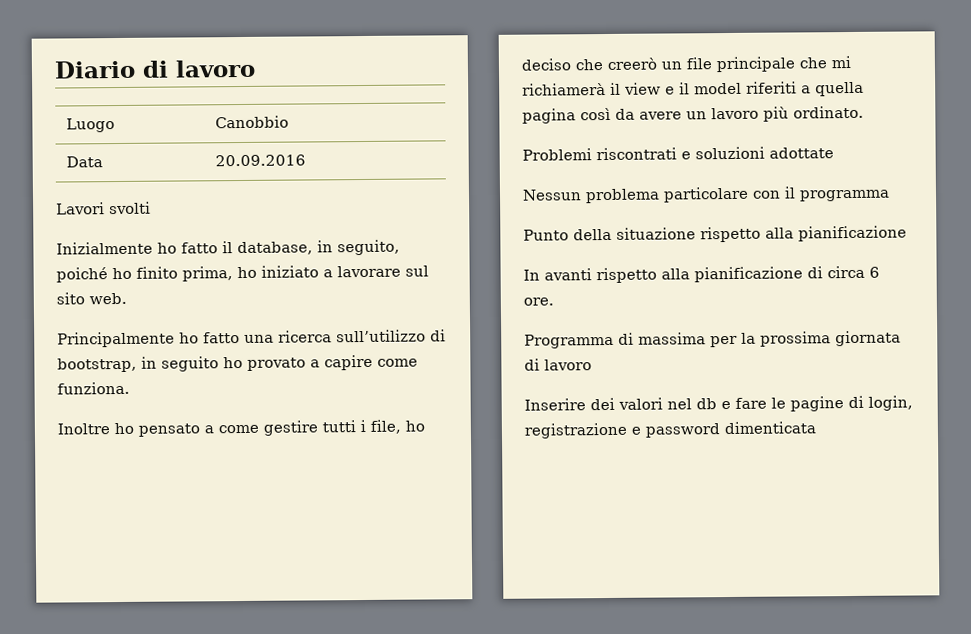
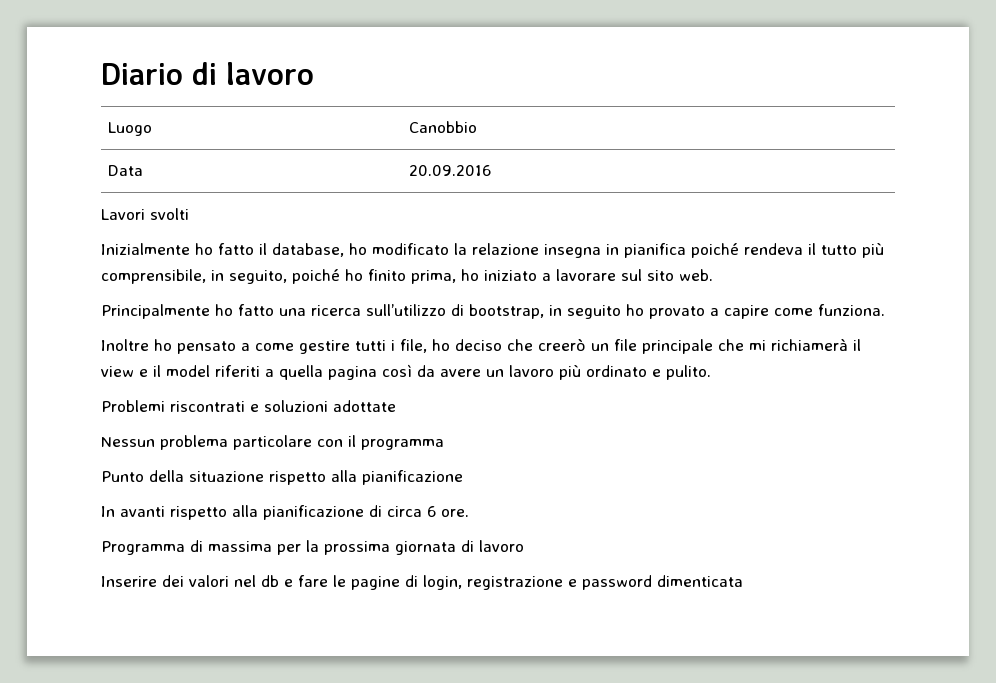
(313, 248) none -> [349,243,884,258] [101,269,206,284] ho modificato la relazione insegna in pianifica poiché rendeva il tutto più comprensibile,
[793,105,864,119] ordinato. -> [586,365,711,380] ordinato e pulito.

